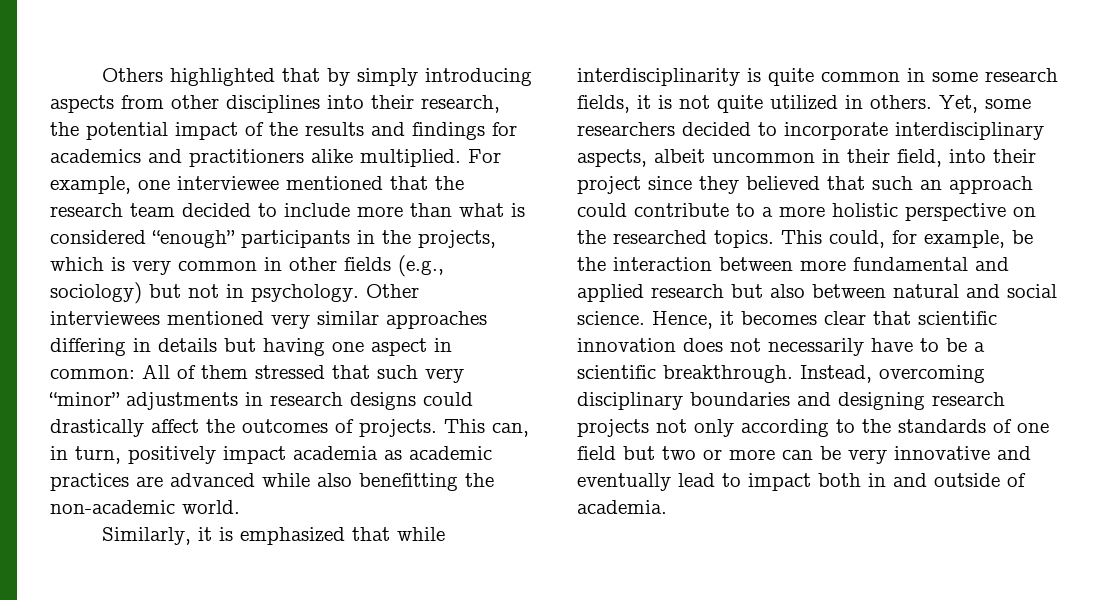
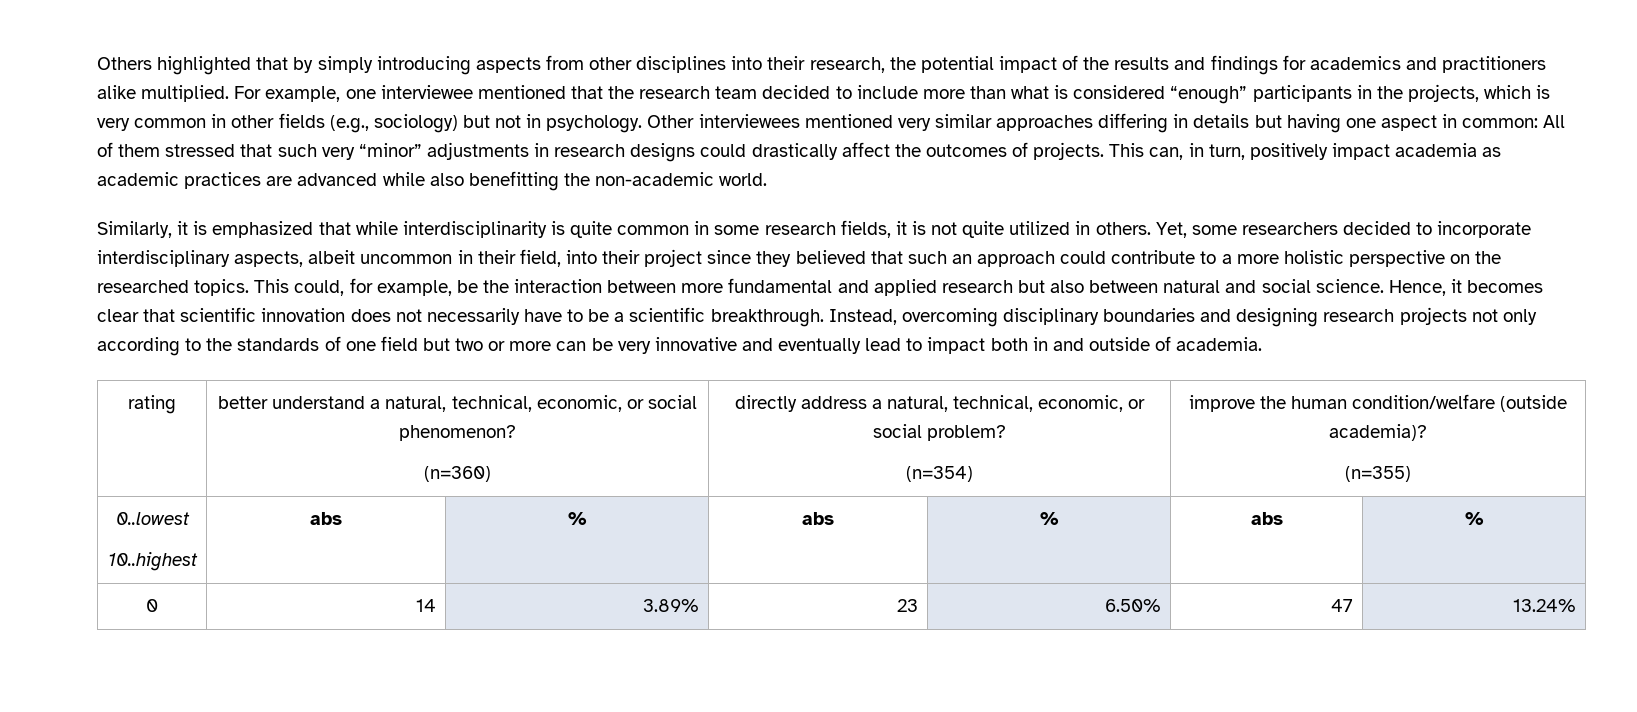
(667, 507) none -> [128,395,176,414] [218,395,697,412] [399,425,516,441] [424,466,492,482] [734,395,1146,412] [872,424,1007,441] [906,466,973,482] [1188,394,1568,412] [1329,424,1427,441] [1345,466,1411,482] [115,512,190,525] [107,552,198,571] [310,512,342,525] [567,512,587,525] [802,512,834,525] [1039,512,1059,525] [1250,512,1283,525] [1464,512,1484,525] [146,599,158,612] [416,599,437,612] [643,599,700,612] [897,599,919,612] [1105,599,1162,612] [1331,599,1354,612] [1513,599,1577,612] // rating | better understand a natural, technical, economic, or social phenomenon? // (n=360) | directly address a natural, technical, economic, or social problem? // (n=354) | improve the human condition/welfare (outside academia)? // (n=355) // 0..lowest // 10..highest | abs | % | abs | % | abs | % // 0 | 14 | 3.89% | 23 | 6.50% | 47 | 13.24%

